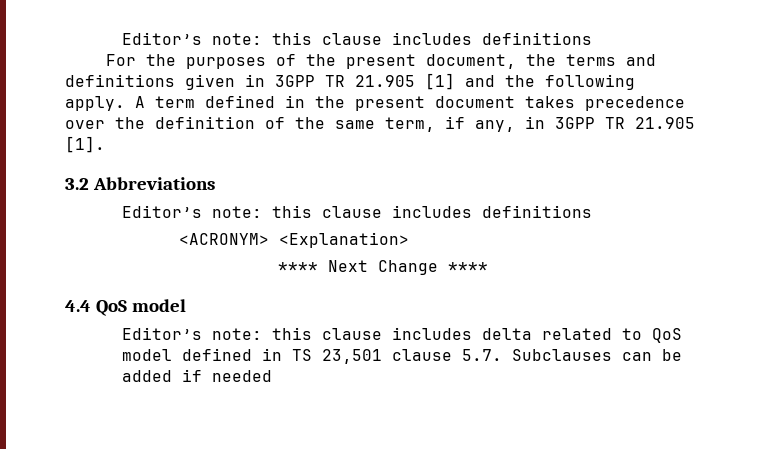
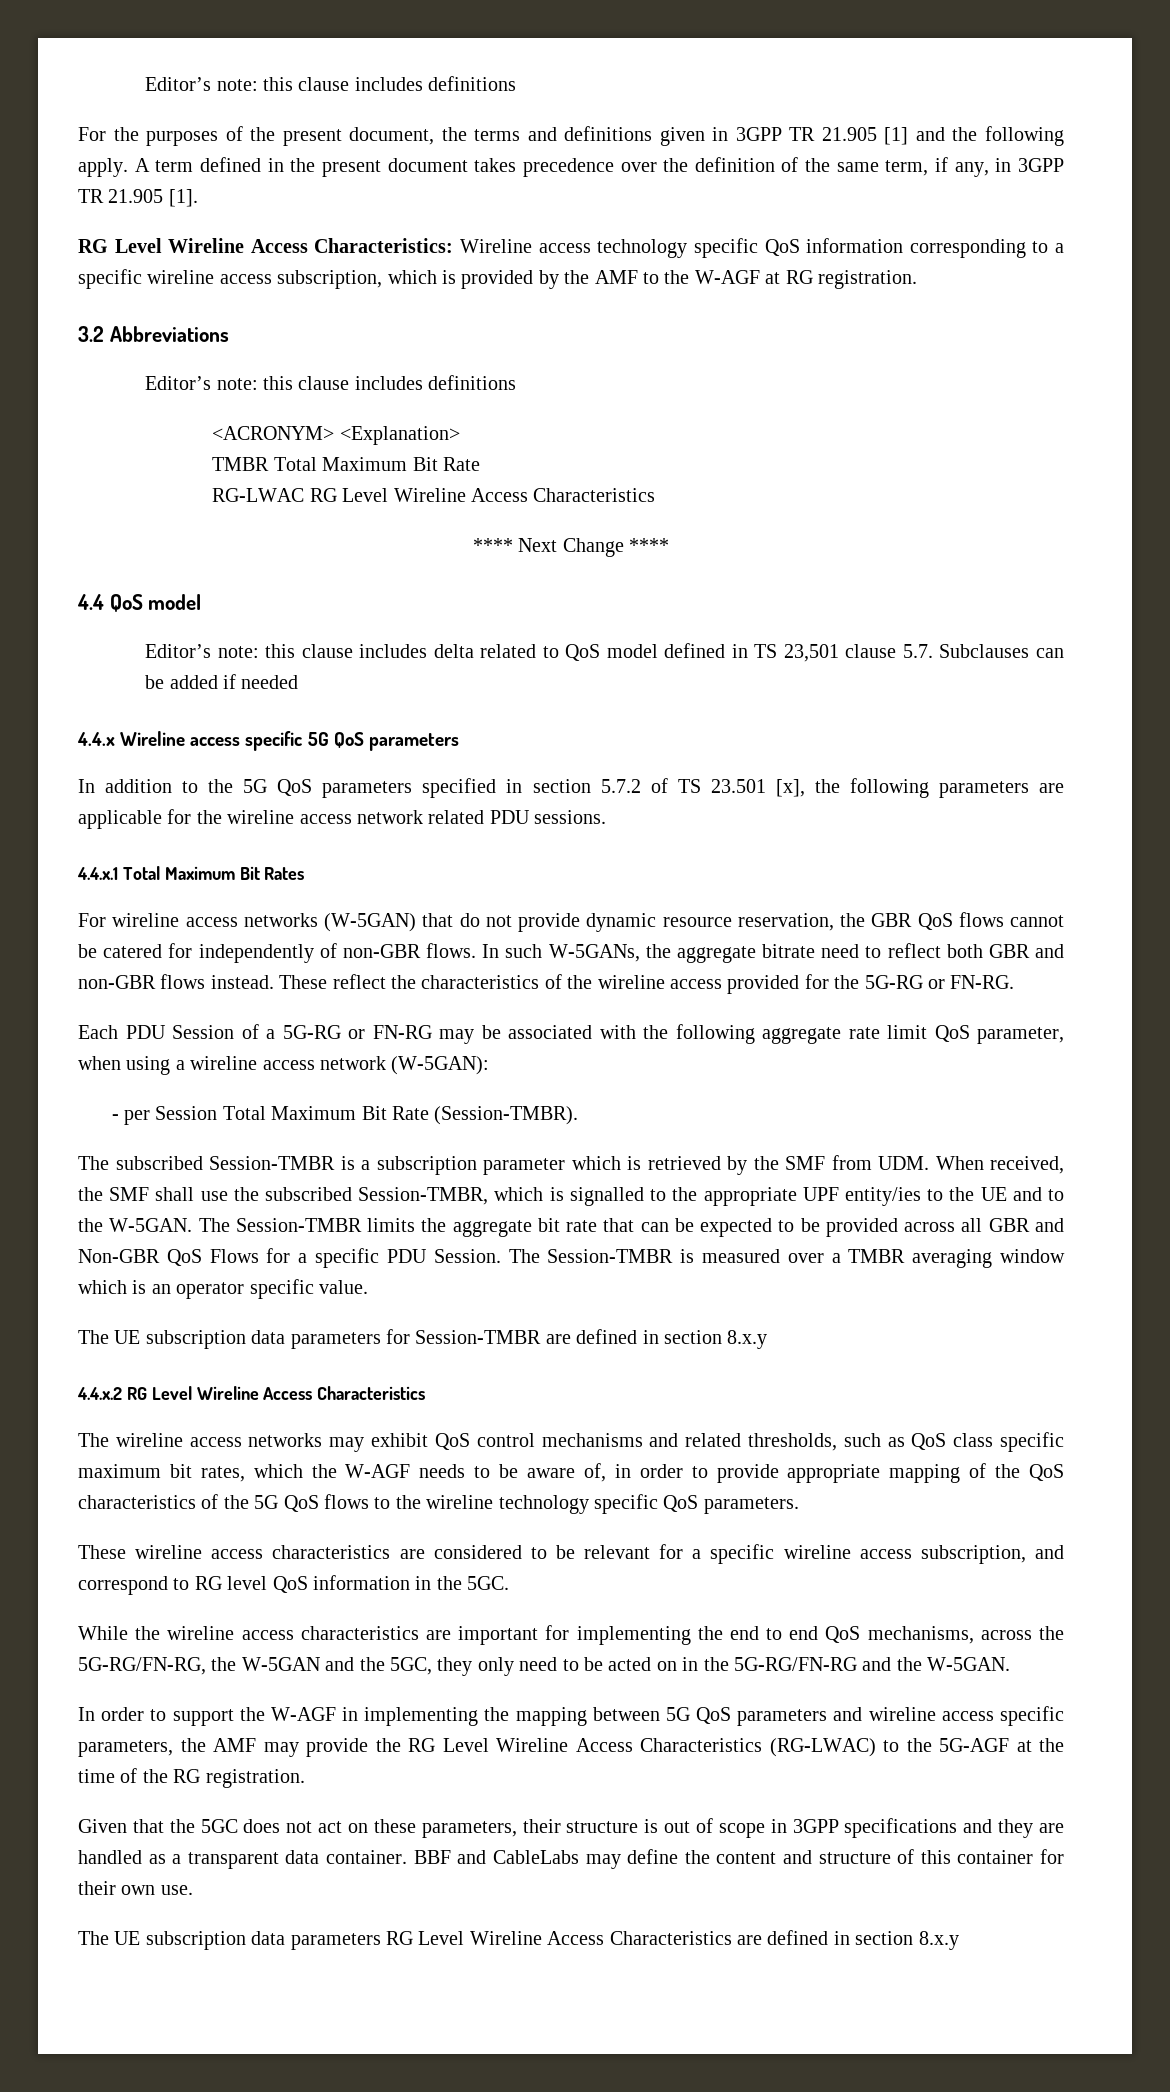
(105, 144) none -> [78,238,1064,258] [78,269,917,289] // RG Level Wireline Access Characteristics: Wireline access technology specific QoS information corresponding to a specific wireline access subscription, which is provided by the AMF to the W-AGF at RG registration.
(410, 240) none -> [212,457,481,471] [212,488,656,502] // TMBR Total Maximum Bit Rate // RG-LWAC RG Level Wireline Access Characteristics
(273, 376) none -> [77,731,459,751] [78,778,1064,798] [78,809,607,829] [77,866,305,880] [78,912,1064,932] [78,943,1064,963] [78,974,1015,994] [78,1024,1064,1044] [78,1056,490,1075] [111,1106,579,1125] [78,1155,1064,1175] [78,1187,1064,1206] [78,1218,1065,1237] [78,1248,1065,1268] [78,1279,368,1299] [78,1329,768,1349] [77,1386,426,1400] [78,1432,1064,1452] [78,1463,1065,1483] [78,1494,799,1514] [78,1544,1064,1564] [78,1575,510,1595] [78,1625,1064,1645] [78,1657,1011,1676] [78,1706,1064,1726] [78,1738,1064,1757] [78,1768,305,1788] [78,1818,1065,1838] [78,1849,1064,1869] [78,1881,193,1895] [78,1930,959,1950] // 4.4.x Wireline access specific 5G QoS parameters // In addition to the 5G QoS parameters specified in section 5.7.2 of TS 23.501 [x], the following parameters are applicable for the wireline access network related PDU sessions. // 4.4.x.1 Total Maximum Bit Rates // For wireline access networks (W-5GAN) that do not provide dynamic resource reservation, the GBR QoS flows cannot be catered for independently of non-GBR flows. In such W-5GANs, the aggregate bitrate need to reflect both GBR and non-GBR flows instead. These reflect the characteristics of the wireline access provided for the 5G-RG or FN-RG. // Each PDU Session of a 5G-RG or FN-RG may be associated with the following aggregate rate limit QoS parameter, when using a wireline access network (W-5GAN): // - per Session Total Maximum Bit Rate (Session-TMBR). // The subscribed Session-TMBR is a subscription parameter which is retrieved by the SMF from UDM. When received, the SMF shall use the subscribed Session-TMBR, which is signalled to the appropriate UPF entity/ies to the UE and to the W-5GAN. The Session-TMBR limits the aggregate bit rate that can be expected to be provided across all GBR and Non-GBR QoS Flows for a specific PDU Session. The Session-TMBR is measured over a TMBR averaging window which is an operator specific value. // The UE subscription data parameters for Session-TMBR are defined in section 8.x.y // 4.4.x.2 RG Level Wireline Access Characteristics // The wireline access networks may exhibit QoS control mechanisms and related thresholds, such as QoS class specific maximum bit rates, which the W-AGF needs to be aware of, in order to provide appropriate mapping of the QoS characteristics of the 5G QoS flows to the wireline technology specific QoS parameters. // These wireline access characteristics are considered to be relevant for a specific wireline access subscription, and correspond to RG level QoS information in the 5GC. // While the wireline access characteristics are important for implementing the end to end QoS mechanisms, across the 5G-RG/FN-RG, the W-5GAN and the 5GC, they only need to be acted on in the 5G-RG/FN-RG and the W-5GAN. // In order to support the W-AGF in implementing the mapping between 5G QoS parameters and wireline access specific parameters, the AMF may provide the RG Level Wireline Access Characteristics (RG-LWAC) to the 5G-AGF at the time of the RG registration. // Given that the 5GC does not act on these parameters, their structure is out of scope in 3GPP specifications and they are handled as a transparent data container. BBF and CableLabs may define the content and structure of this container for their own use. // The UE subscription data parameters RG Level Wireline Access Characteristics are defined in section 8.x.y

